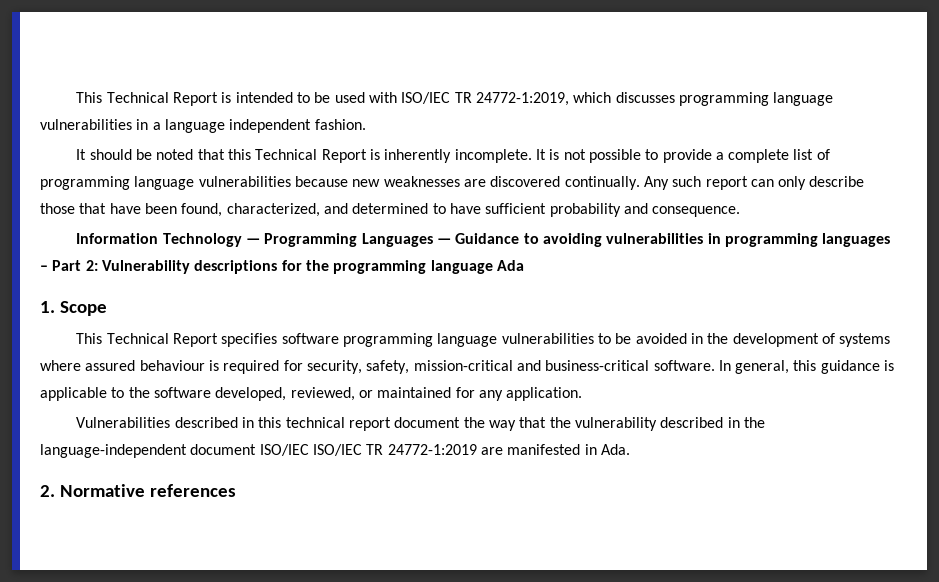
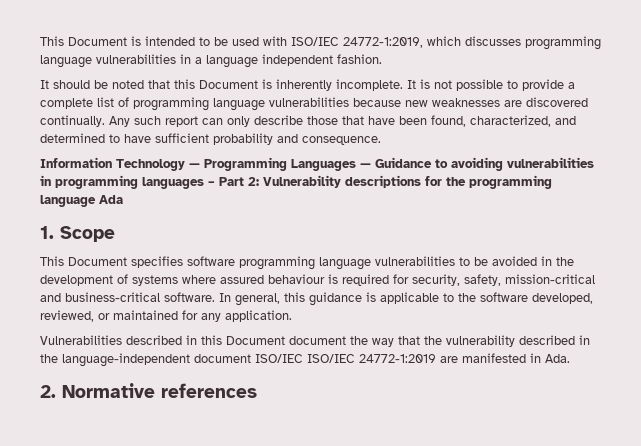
[76,92,219,106] This Technical Report -> [40,36,127,46] This Document
[454,92,472,103] TR -> (339, 41) none
[255,149,367,163] Technical Report -> [199,80,258,89] Document
[106,333,219,347] Technical Report -> [68,257,127,266] Document
[285,417,392,431] technical report -> [226,336,285,345] Document
[366,444,384,455] TR -> (355, 358) none

